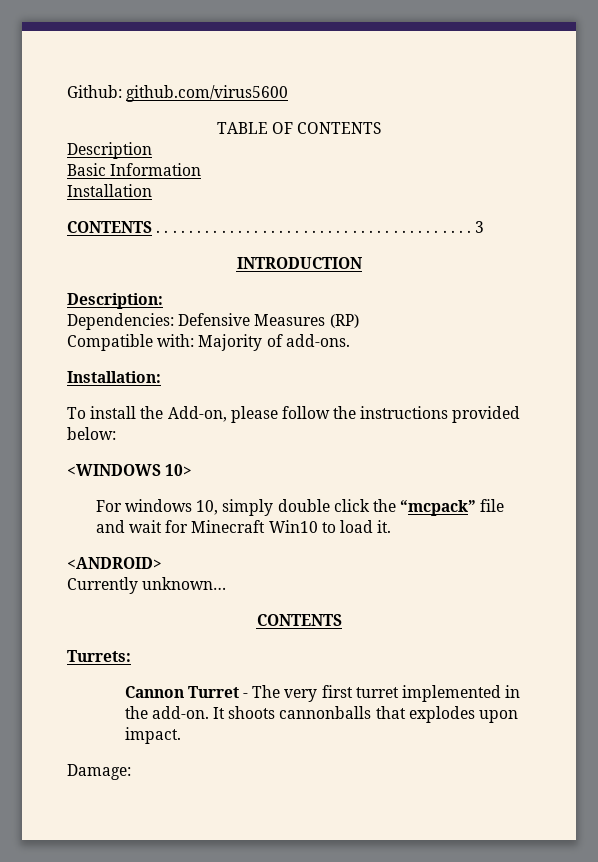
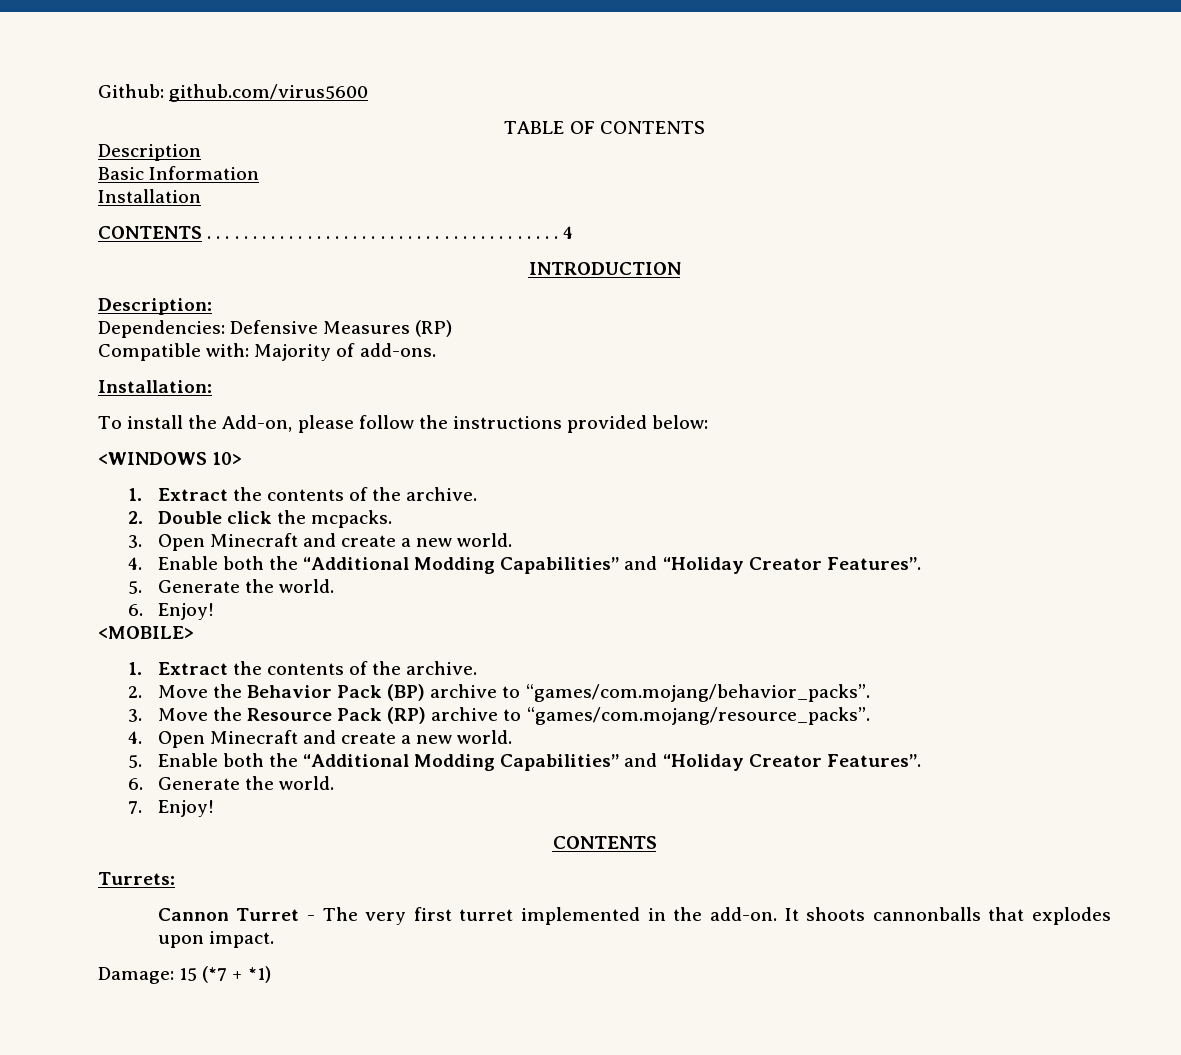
[475,221,485,233] 3 -> [563,226,574,239] 4
[95,499,505,516] [95,520,392,533] [67,557,162,569] [67,577,227,594] For windows 10, simply double click the “mcpack” file and wait for Minecraft Win10 to load it. // <ANDROID> // Currently unknown… -> [127,487,478,501] [127,510,393,528] [127,533,513,551] [127,556,921,574] [127,579,334,594] [127,603,214,620] [98,626,194,639] [127,661,478,675] [127,684,870,702] [127,707,870,725] [127,730,513,748] [127,753,921,771] [127,776,334,790] [127,800,214,817] 1. Extract the contents of the archive. // 2. Double click the mcpacks. // 3. Open Minecraft and create a new world. // 4. Enable both the “Additional Modding Capabilities” and “Holiday Creator Features”. // 5. Generate the world. // 6. Enjoy! // <MOBILE> // 1. Extract the contents of the archive. // 2. Move the Behavior Pack (BP) archive to “games/com.mojang/behavior_packs”. // 3. Move the Resource Pack (RP) archive to “games/com.mojang/resource_packs”. // 4. Open Minecraft and create a new world. // 5. Enable both the “Additional Modding Capabilities” and “Holiday Creator Features”. // 6. Generate the world. // 7. Enjoy!
(131, 772) none -> [179,966,271,983] 15 (*7 + *1)

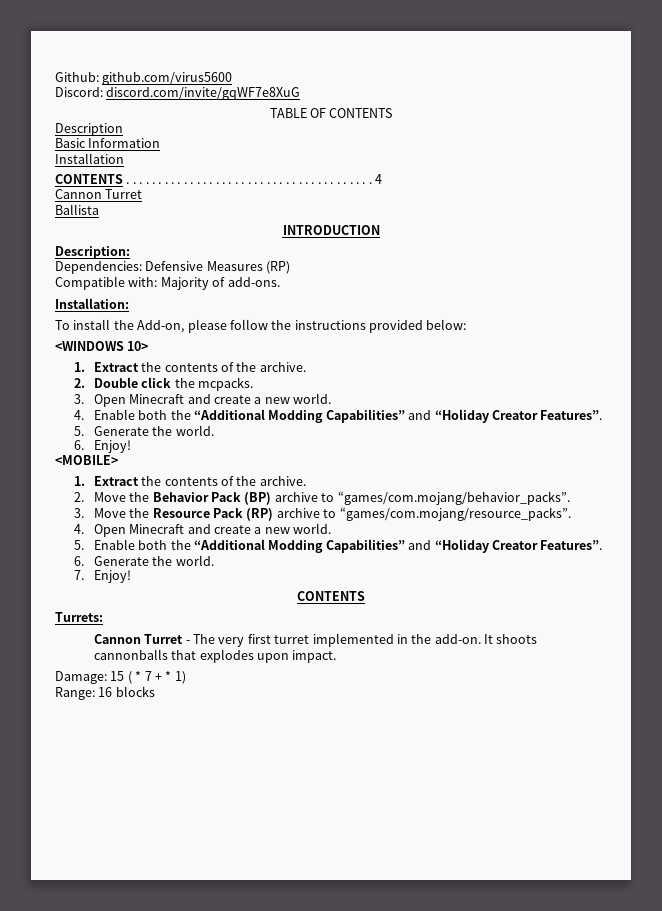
(369, 93) none -> [55,87,301,100] // Discord: discord.com/invite/gqWF7e8XuG
(574, 232) none -> [55,189,143,199] [55,204,99,215] // Cannon Turret // Ballista
[202,966,271,983] (*7 + *1) -> [127,671,186,684] [55,686,155,700] ( * 7 + * 1) // Range: 16 blocks

